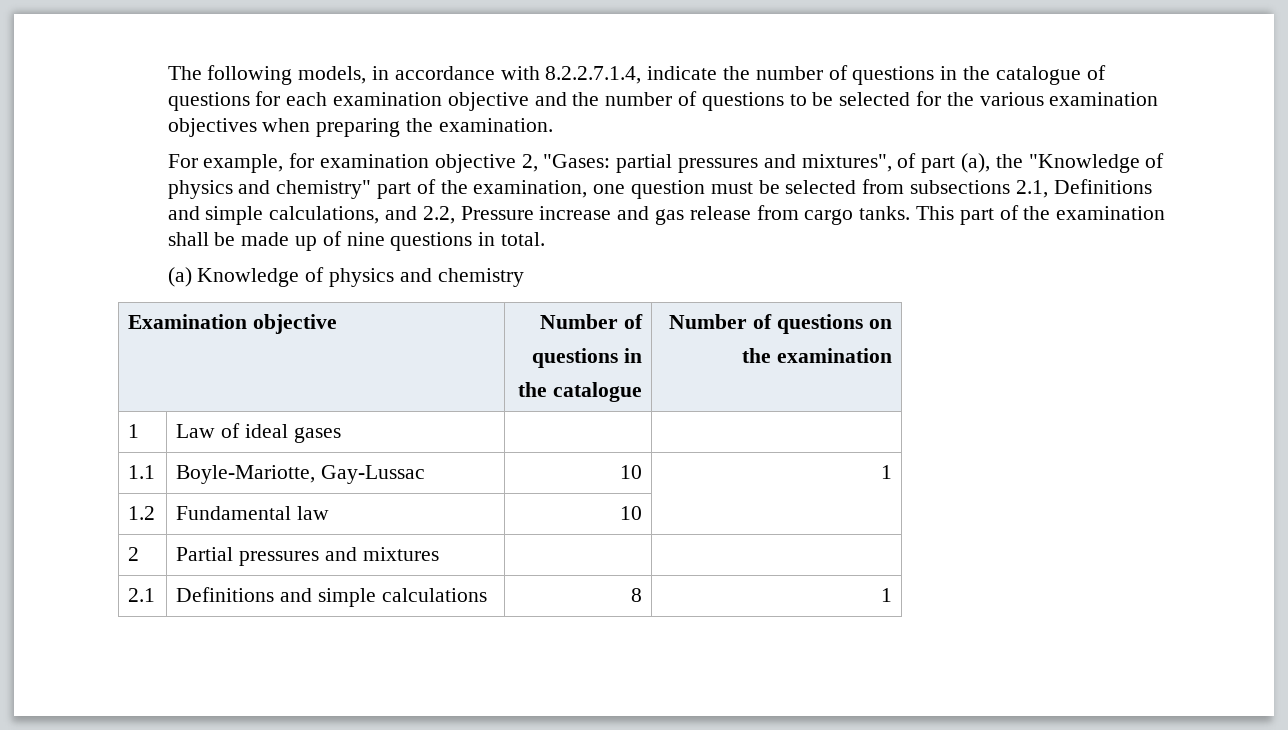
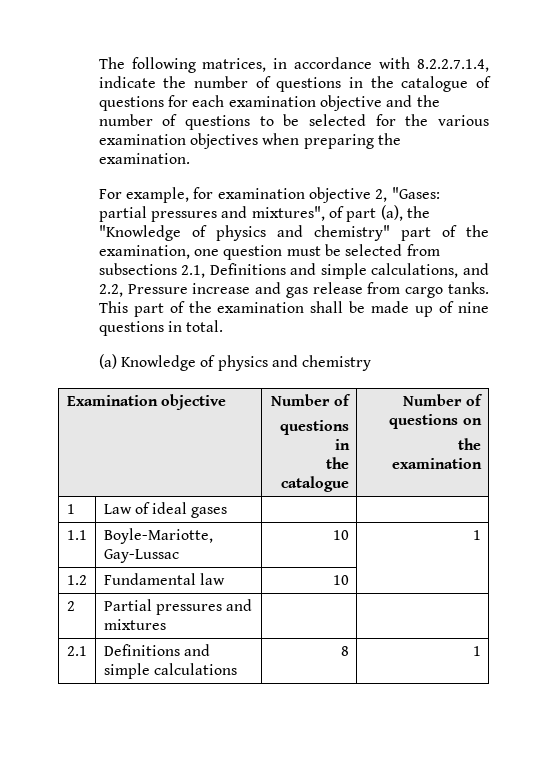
[298,66,367,84] models, -> [202,58,267,72] matrices,

